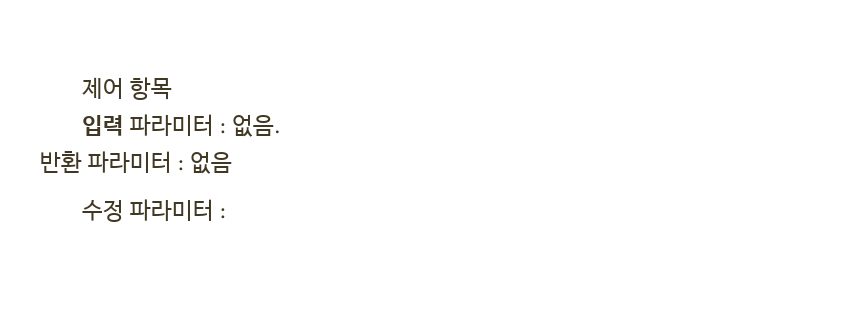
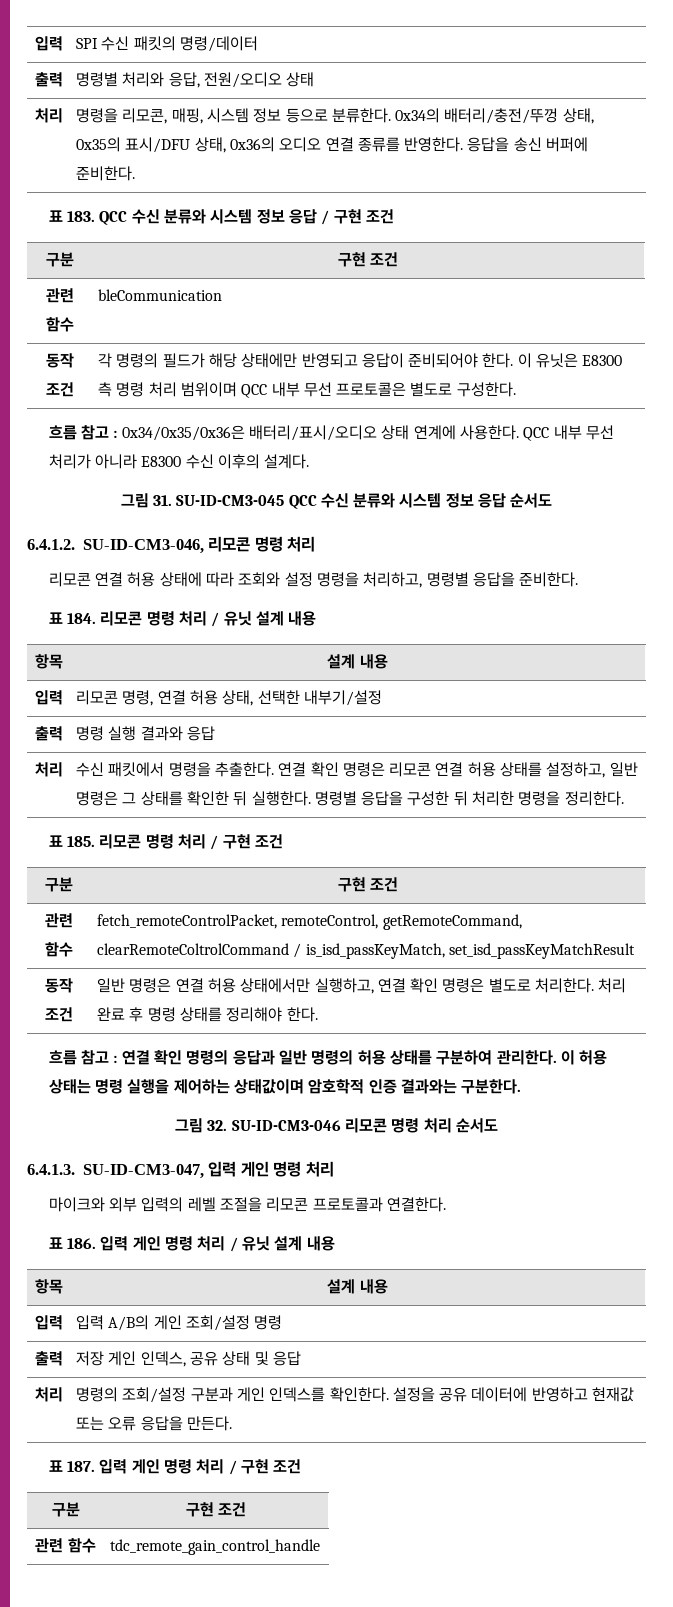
[81,77,173,100] [81,114,282,137] [40,151,233,174] [81,199,227,222] 제어 항목 // 입력 파라미터 : 없음. // 반환 파라미터 : 없음 // 수정 파라미터 : -> [34,36,63,51] [75,36,258,52] [34,72,63,87] [75,72,315,88] [34,108,63,123] [75,108,594,124] [75,137,589,153] [75,166,135,181] [48,209,395,225] [45,252,74,267] [337,252,399,267] [45,288,74,303] [45,317,74,332] [97,289,222,301] [45,353,74,368] [45,382,74,397] [97,353,623,368] [97,382,516,398] [48,425,615,441] [48,454,310,469] [120,493,553,509] [27,536,316,554] [48,572,579,588] [48,611,317,627] [34,654,63,669] [327,654,388,669] [34,690,63,705] [75,690,382,706] [34,726,63,741] [75,726,215,741] [34,762,63,777] [75,762,638,778] [75,791,624,806] [48,834,284,850] [45,877,73,892] [337,877,399,892] [45,913,73,928] [45,942,73,957] [96,914,522,930] [96,943,635,959] [45,978,73,993] [45,1007,73,1022] [96,978,627,994] [96,1007,318,1022] [48,1050,608,1065] [48,1079,522,1094] [175,1118,498,1133] [27,1161,334,1179] [48,1197,447,1212] [48,1236,335,1252] [34,1279,63,1294] [327,1279,388,1294] [34,1315,63,1330] [75,1315,283,1331] [34,1351,63,1366] [75,1351,301,1367] [34,1387,63,1402] [75,1387,635,1403] [75,1416,232,1431] [48,1459,302,1475] [51,1502,80,1517] [185,1502,247,1517] [35,1538,96,1553] [109,1539,320,1555] 입력 | SPI 수신 패킷의 명령/데이터 // 출력 | 명령별 처리와 응답, 전원/오디오 상태 // 처리 | 명령을 리모콘, 매핑, 시스템 정보 등으로 분류한다. 0x34의 배터리/충전/뚜껑 상태, 0x35의 표시/DFU 상태, 0x36의 오디오 연결 종류를 반영한다. 응답을 송신 버퍼에 준비한다. // 표 183. QCC 수신 분류와 시스템 정보 응답 / 구현 조건 // 구분 | 구현 조건 // 관련 함수 | bleCommunication // 동작 조건 | 각 명령의 필드가 해당 상태에만 반영되고 응답이 준비되어야 한다. 이 유닛은 E8300 측 명령 처리 범위이며 QCC 내부 무선 프로토콜은 별도로 구성한다. // 흐름 참고 : 0x34/0x35/0x36은 배터리/표시/오디오 상태 연계에 사용한다. QCC 내부 무선 처리가 아니라 E8300 수신 이후의 설계다. // 그림 31. SU-ID-CM3-045 QCC 수신 분류와 시스템 정보 응답 순서도 // 6.4.1.2. SU-ID-CM3-046, 리모콘 명령 처리 // 리모콘 연결 허용 상태에 따라 조회와 설정 명령을 처리하고, 명령별 응답을 준비한다. // 표 184. 리모콘 명령 처리 / 유닛 설계 내용 // 항목 | 설계 내용 // 입력 | 리모콘 명령, 연결 허용 상태, 선택한 내부기/설정 // 출력 | 명령 실행 결과와 응답 // 처리 | 수신 패킷에서 명령을 추출한다. 연결 확인 명령은 리모콘 연결 허용 상태를 설정하고, 일반 명령은 그 상태를 확인한 뒤 실행한다. 명령별 응답을 구성한 뒤 처리한 명령을 정리한다. // 표 185. 리모콘 명령 처리 / 구현 조건 // 구분 | 구현 조건 // 관련 함수 | fetch_remoteControlPacket, remoteControl, getRemoteCommand, clearRemoteColtrolCommand / is_isd_passKeyMatch, set_isd_passKeyMatchResult // 동작 조건 | 일반 명령은 연결 허용 상태에서만 실행하고, 연결 확인 명령은 별도로 처리한다. 처리 완료 후 명령 상태를 정리해야 한다. // 흐름 참고 : 연결 확인 명령의 응답과 일반 명령의 허용 상태를 구분하여 관리한다. 이 허용 상태는 명령 실행을 제어하는 상태값이며 암호학적 인증 결과와는 구분한다. // 그림 32. SU-ID-CM3-046 리모콘 명령 처리 순서도 // 6.4.1.3. SU-ID-CM3-047, 입력 게인 명령 처리 // 마이크와 외부 입력의 레벨 조절을 리모콘 프로토콜과 연결한다. // 표 186. 입력 게인 명령 처리 / 유닛 설계 내용 // 항목 | 설계 내용 // 입력 | 입력 A/B의 게인 조회/설정 명령 // 출력 | 저장 게인 인덱스, 공유 상태 및 응답 // 처리 | 명령의 조회/설정 구분과 게인 인덱스를 확인한다. 설정을 공유 데이터에 반영하고 현재값 또는 오류 응답을 만든다. // 표 187. 입력 게인 명령 처리 / 구현 조건 // 구분 | 구현 조건 // 관련 함수 | tdc_remote_gain_control_handle

